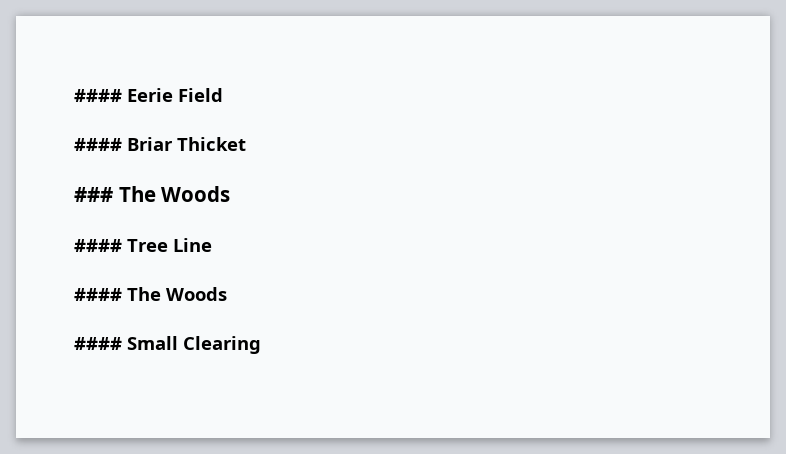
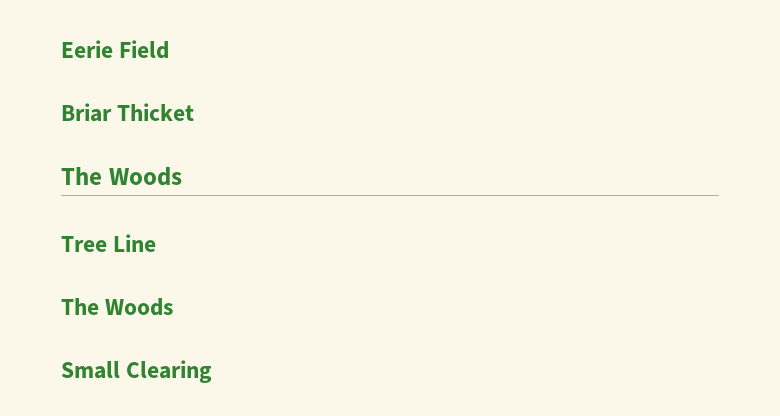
[74,89,122,102] #### -> (61, 49) none
[74,138,122,151] #### -> (170, 49) none
[74,186,231,202] [74,239,122,252] ### The Woods // #### -> [61,167,182,186] The Woods //
[74,287,227,301] [74,337,122,350] #### The Woods // #### -> [61,298,174,316] The Woods //

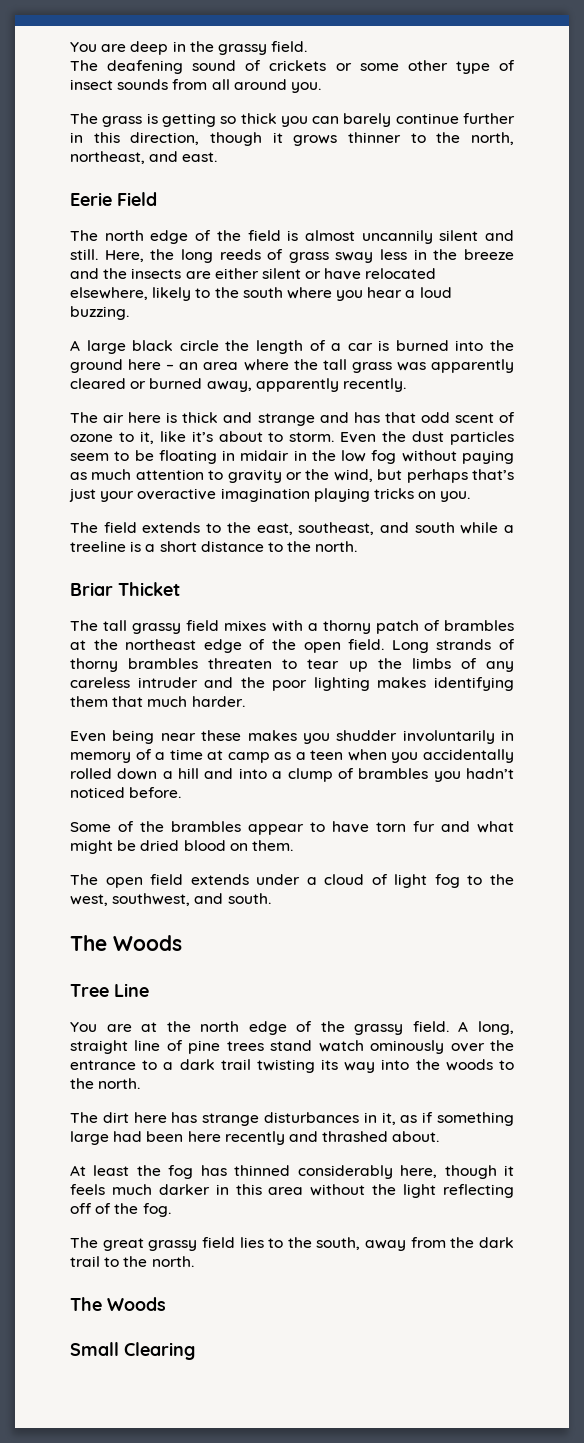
[61,40,170,59] [61,103,195,122] [61,167,182,186] [61,234,157,252] Eerie Field // Briar Thicket // The Woods // Tree Line -> [70,41,308,55] [70,60,515,74] [70,79,321,93] [70,113,515,127] [70,132,514,146] [70,151,218,164] [70,192,157,206] [70,230,514,244] [70,249,514,263] [70,268,437,280] [70,287,452,301] [70,306,129,320] [70,340,514,354] [70,359,514,373] [70,378,406,392] [70,412,515,426] [70,431,515,445] [70,450,514,464] [70,469,514,483] [69,488,471,502] [70,522,514,535] [70,541,358,552] [70,582,180,596] [70,620,514,634] [70,639,515,653] [70,658,514,672] [70,677,514,691] [70,696,245,707] [70,730,514,744] [70,749,514,763] [70,768,514,782] [70,787,182,798] [70,821,514,835] [70,840,293,854] [70,874,514,888] [70,893,271,906] [70,935,182,951] [70,983,149,997] [70,1021,514,1035] [70,1040,514,1054] [70,1059,514,1073] [70,1078,141,1089] [70,1112,514,1126] [70,1131,440,1145] [70,1165,514,1179] [70,1184,514,1198] [70,1203,171,1217] [70,1237,514,1251] [70,1256,194,1267] You are deep in the grassy field. // The deafening sound of crickets or some other type of insect sounds from all around you. // The grass is getting so thick you can barely continue further in this direction, though it grows thinner to the north, northeast, and east. // Eerie Field // The north edge of the field is almost uncannily silent and still. Here, the long reeds of grass sway less in the breeze and the insects are either silent or have relocated elsewhere, likely to the south where you hear a loud buzzing. // A large black circle the length of a car is burned into the ground here – an area where the tall grass was apparently cleared or burned away, apparently recently. // The air here is thick and strange and has that odd scent of ozone to it, like it’s about to storm. Even the dust particles seem to be floating in midair in the low fog without paying as much attention to gravity or the wind, but perhaps that’s just your overactive imagination playing tricks on you. // The field extends to the east, southeast, and south while a treeline is a short distance to the north. // Briar Thicket // The tall grassy field mixes with a thorny patch of brambles at the northeast edge of the open field. Long strands of thorny brambles threaten to tear up the limbs of any careless intruder and the poor lighting makes identifying them that much harder. // Even being near these makes you shudder involuntarily in memory of a time at camp as a teen when you accidentally rolled down a hill and into a clump of brambles you hadn’t noticed before. // Some of the brambles appear to have torn fur and what might be dried blood on them. // The open field extends under a cloud of light fog to the west, southwest, and south. // The Woods // Tree Line // You are at the north edge of the grassy field. A long, straight line of pine trees stand watch ominously over the entrance to a dark trail twisting its way into the woods to the north. // The dirt here has strange disturbances in it, as if something large had been here recently and thrashed about. // At least the fog has thinned considerably here, though it feels much darker in this area without the light reflecting off of the fog. // The great grassy field lies to the south, away from the dark trail to the north.

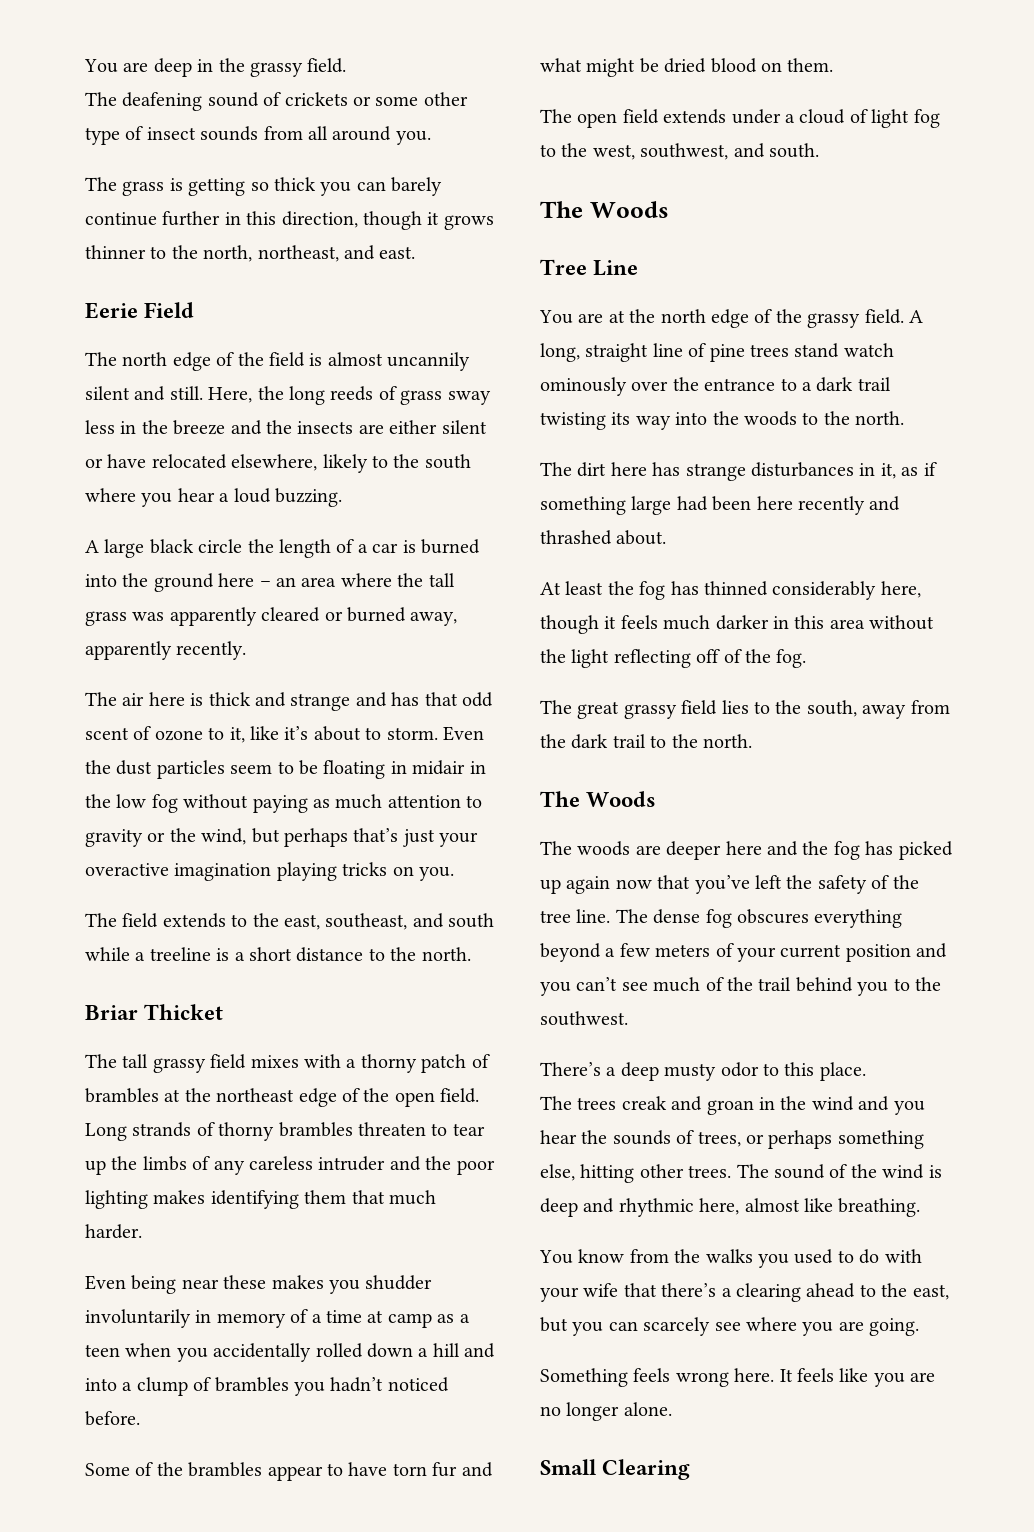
(166, 1304) none -> [540,841,953,860] [540,875,919,894] [540,909,903,928] [540,943,948,962] [540,977,941,996] [540,1011,628,1026] [540,1062,866,1081] [540,1096,925,1115] [540,1130,924,1149] [540,1164,942,1183] [540,1198,921,1217] [539,1249,922,1268] [540,1283,949,1302] [540,1317,920,1336] [540,1368,936,1387] [540,1402,672,1421] // The woods are deeper here and the fog has picked up again now that you’ve left the safety of the tree line. The dense fog obscures everything beyond a few meters of your current position and you can’t see much of the trail behind you to the southwest. // There’s a deep musty odor to this place. // The trees creak and groan in the wind and you hear the sounds of trees, or perhaps something else, hitting other trees. The sound of the wind is deep and rhythmic here, almost like breathing. // You know from the walks you used to do with your wife that there’s a clearing ahead to the east, but you can scarcely see where you are going. // Something feels wrong here. It feels like you are no longer alone.

